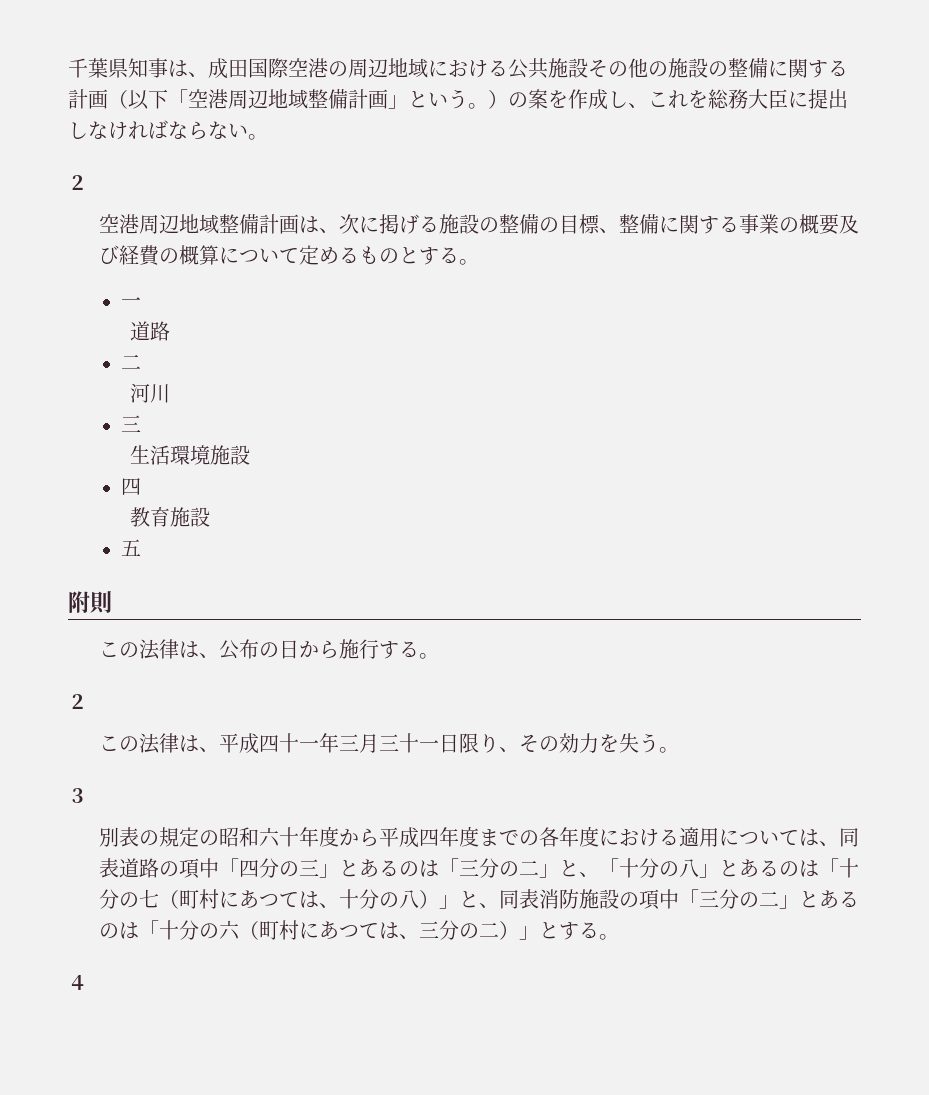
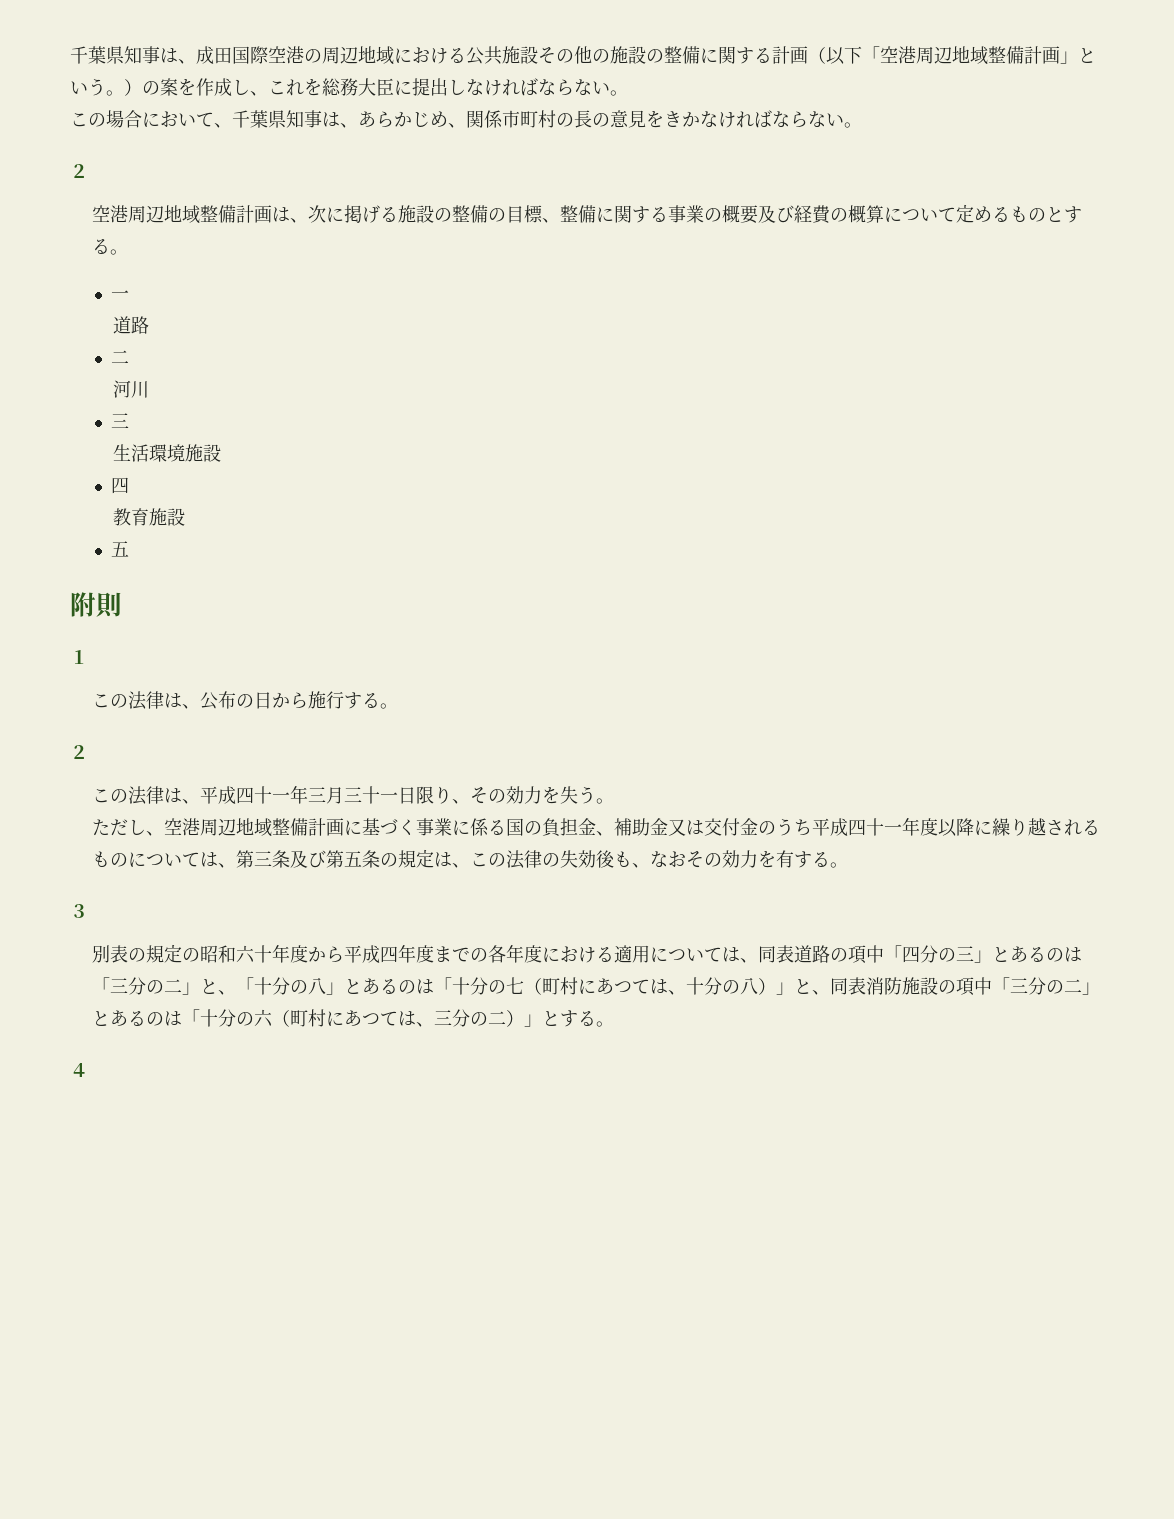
(268, 137) none -> [70,110,862,128] // この場合において、千葉県知事は、あらかじめ、関係市町村の長の意見をきかなければならない。
(112, 602) none -> [70,650,88,664] // １
(680, 750) none -> [91,817,1100,837] [91,849,848,869] // ただし、空港周辺地域整備計画に基づく事業に係る国の負担金、補助金又は交付金のうち平成四十一年度以降に繰り越されるものについては、第三条及び第五条の規定は、この法律の失効後も、なおその効力を有する。

